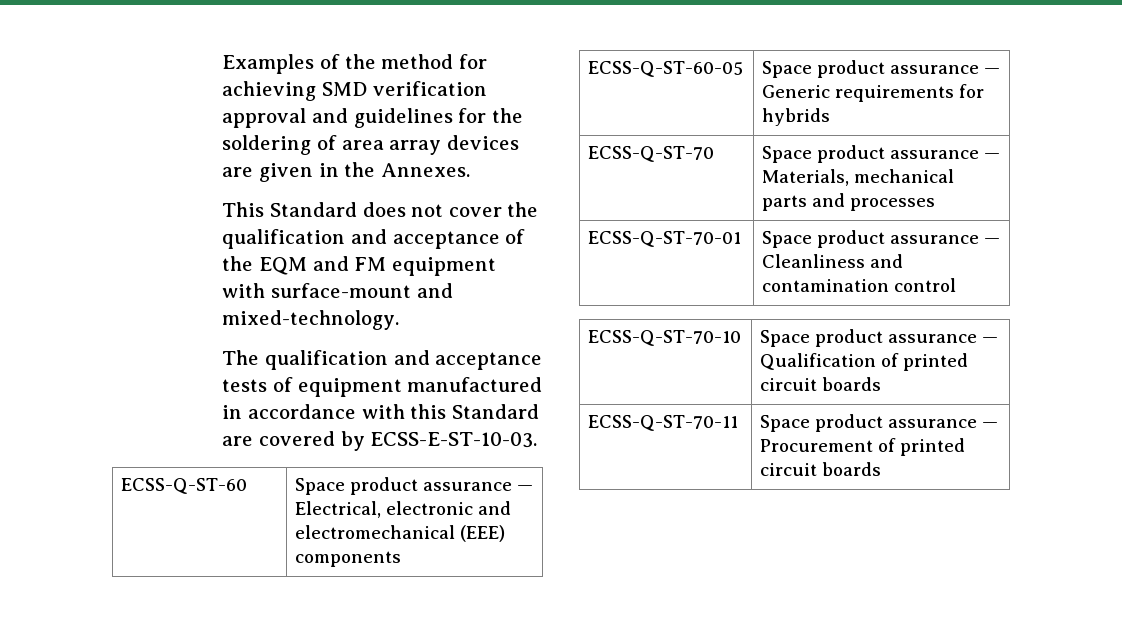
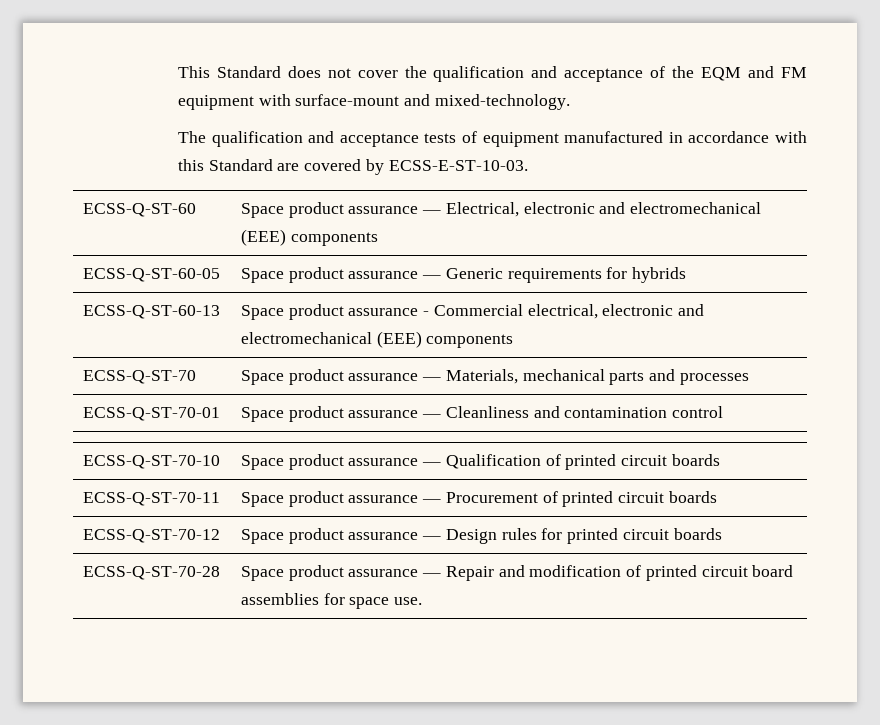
[222,54,487,74] [222,81,487,101] [222,108,523,128] [222,135,519,155] [222,162,470,182] Examples of the method for achieving SMD verification approval and guidelines for the soldering of area array devices are given in the Annexes. // -> (177, 72) none
(831, 117) none -> [83,305,221,319] [241,304,705,320] [241,331,514,348] // ECSS-Q-ST-60-13 | Space product assurance - Commercial electrical, electronic and electromechanical (EEE) components
(882, 469) none -> [83,529,221,543] [241,528,722,544] [83,566,221,580] [241,565,794,581] [241,593,423,609] // ECSS-Q-ST-70-12 | Space product assurance — Design rules for printed circuit boards // ECSS-Q-ST-70-28 | Space product assurance — Repair and modification of printed circuit board assemblies for space use.

